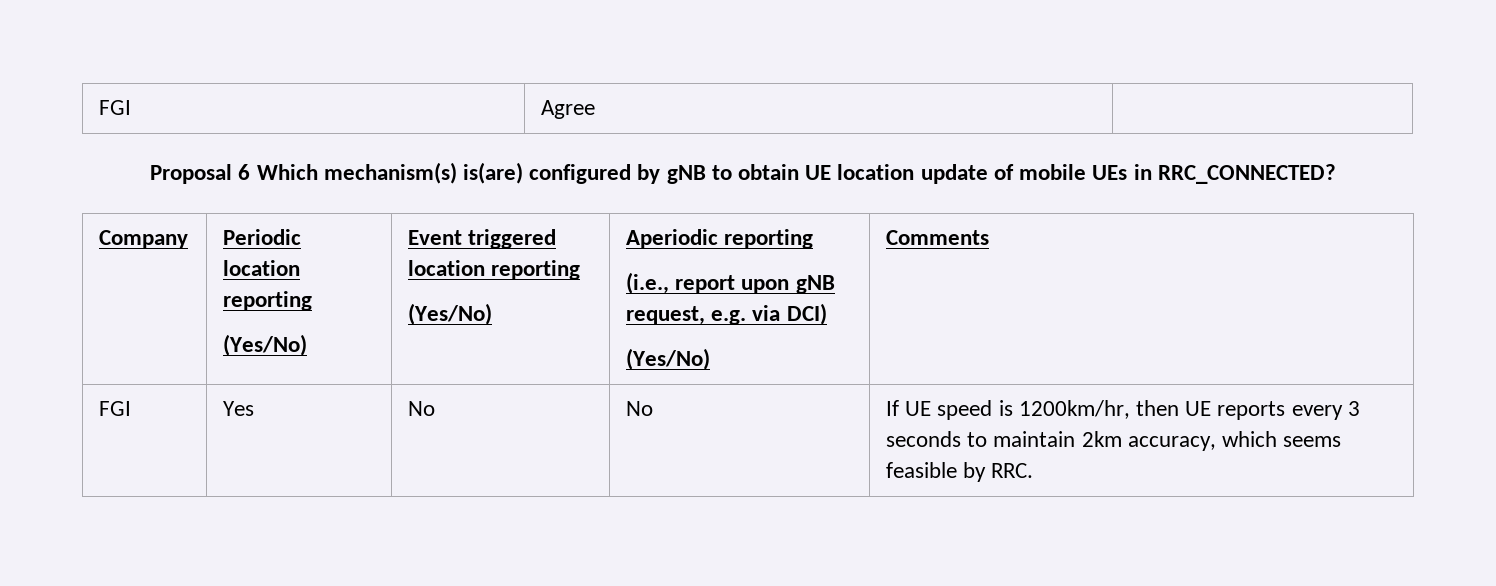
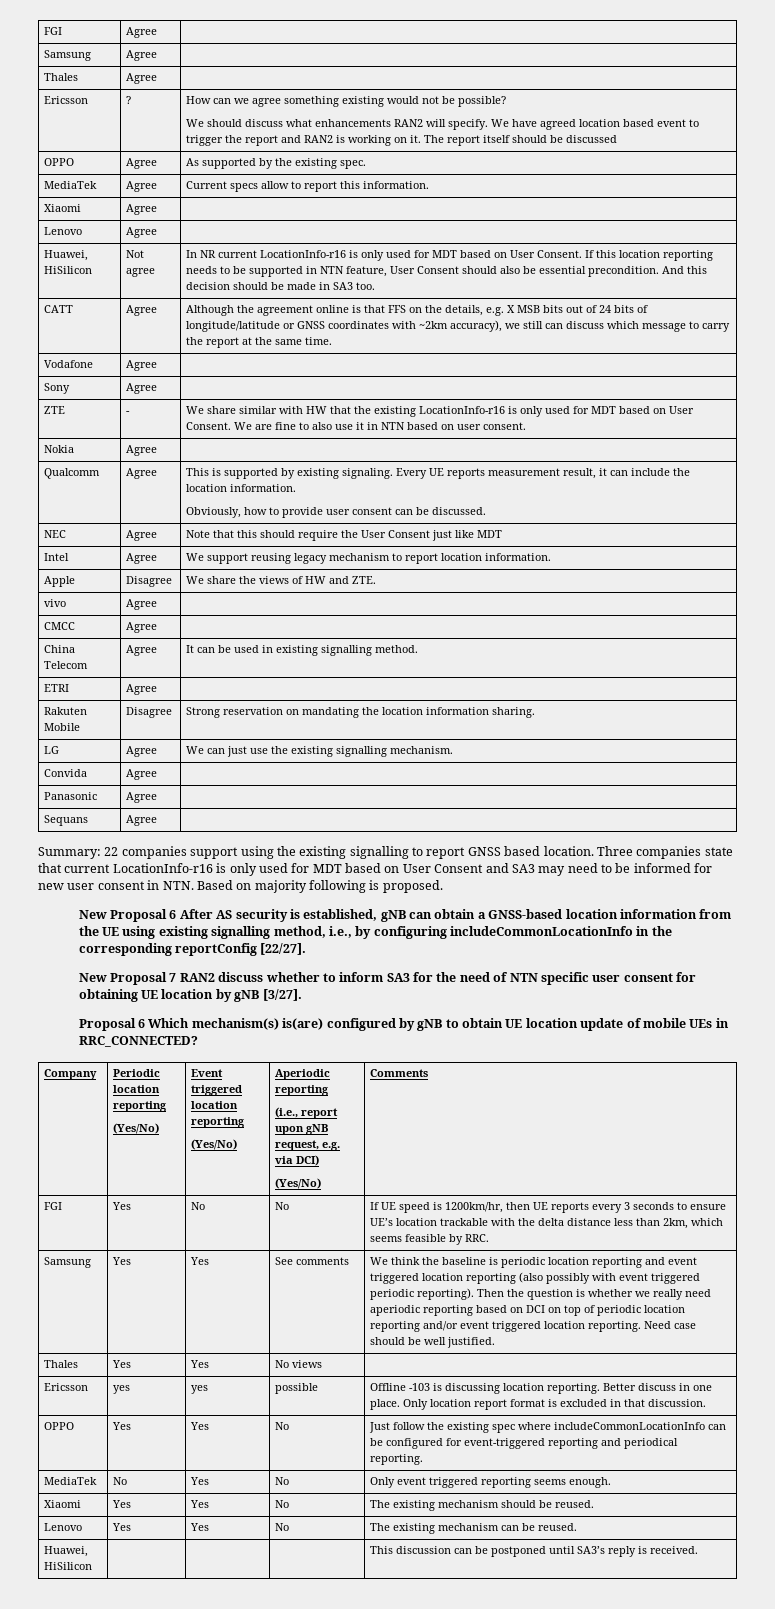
(596, 109) none -> [43,50,91,61] [125,50,157,61] [43,73,78,81] [125,73,157,84] [43,96,88,104] [125,96,131,104] [185,96,506,107] [185,119,699,130] [185,135,617,146] [43,158,74,166] [125,158,157,169] [185,158,366,169] [43,181,97,189] [125,181,157,192] [185,181,429,192] [43,204,81,212] [125,204,157,215] [43,227,82,235] [125,227,157,238] [43,250,88,261] [43,266,92,274] [125,250,144,258] [125,268,155,277] [185,250,713,261] [185,266,707,277] [185,282,375,290] [43,305,73,313] [125,305,157,316] [185,305,648,316] [185,320,730,332] [185,337,332,348] [43,360,93,368] [125,360,157,371] [43,383,70,394] [125,383,157,394] [43,406,65,414] [125,411,130,414] [185,406,694,417] [185,422,526,430] [43,445,74,453] [125,445,157,456] [43,468,100,479] [125,468,157,479] [185,468,690,479] [185,484,296,492] [185,507,486,518] [43,530,66,538] [125,530,157,541] [185,530,502,541] [43,553,69,561] [125,553,157,564] [185,553,551,564] [43,576,75,587] [125,576,172,587] [185,576,376,584] [43,599,66,607] [125,599,157,610] [43,622,75,630] [125,622,157,633] [43,645,75,653] [43,661,88,669] [125,645,157,656] [185,645,418,656] [43,684,69,692] [125,684,157,695] [43,707,87,715] [43,723,80,731] [125,707,172,718] [185,707,535,718] [43,746,59,754] [125,746,157,757] [185,746,453,757] [43,769,87,777] [125,769,157,780] [43,792,97,800] [125,792,157,803] [43,815,88,826] [125,815,157,826] [38,846,733,859] [38,863,713,876] [38,880,443,893] [78,909,732,922] [78,926,672,939] [78,943,307,956] [78,972,697,985] [78,989,302,1002] // Samsung | Agree | // Thales | Agree | // Ericsson | ? | How can we agree something existing would not be possible? // We should discuss what enhancements RAN2 will specify. We have agreed location based event to trigger the report and RAN2 is working on it. The report itself should be discussed // OPPO | Agree | As supported by the existing spec. // MediaTek | Agree | Current specs allow to report this information. // Xiaomi | Agree | // Lenovo | Agree | // Huawei, HiSilicon | Not agree | In NR current LocationInfo-r16 is only used for MDT based on User Consent. If this location reporting needs to be supported in NTN feature, User Consent should also be essential precondition. And this decision should be made in SA3 too. // CATT | Agree | Although the agreement online is that FFS on the details, e.g. X MSB bits out of 24 bits of longitude/latitude or GNSS coordinates with ~2km accuracy), we still can discuss which message to carry the report at the same time. // Vodafone | Agree | // Sony | Agree | // ZTE | - | We share similar with HW that the existing LocationInfo-r16 is only used for MDT based on User Consent. We are fine to also use it in NTN based on user consent. // Nokia | Agree | // Qualcomm | Agree | This is supported by existing signaling. Every UE reports measurement result, it can include the location information. // Obviously, how to provide user consent can be discussed. // NEC | Agree | Note that this should require the User Consent just like MDT // Intel | Agree | We support reusing legacy mechanism to report location information. // Apple | Disagree | We share the views of HW and ZTE. // vivo | Agree | // CMCC | Agree | // China Telecom | Agree | It can be used in existing signalling method. // ETRI | Agree | // Rakuten Mobile | Disagree | Strong reservation on mandating the location information sharing. // LG | Agree | We can just use the existing signalling mechanism. // Convida | Agree | // Panasonic | Agree | // Sequans | Agree | // Summary: 22 companies support using the existing signalling to report GNSS based location. Three companies state that current LocationInfo-r16 is only used for MDT based on User Consent and SA3 may need to be informed for new user consent in NTN. Based on majority following is proposed. // New Proposal 6 After AS security is established, gNB can obtain a GNSS-based location information from the UE using existing signalling method, i.e., by configuring includeCommonLocationInfo in the corresponding reportConfig [22/27]. // New Proposal 7 RAN2 discuss whether to inform SA3 for the need of NTN specific user consent for obtaining UE location by gNB [3/27].
[993,431,1216,451] maintain 2km accuracy, -> [689,1204,726,1210] [369,1218,688,1229] ensure UE’s location trackable with the delta distance less than 2km,
(1034, 470) none -> [43,1257,91,1268] [111,1257,131,1265] [189,1257,209,1265] [274,1257,349,1265] [369,1257,697,1268] [369,1272,700,1284] [369,1288,711,1300] [369,1305,685,1316] [369,1321,696,1332] [369,1337,495,1348] [43,1360,78,1368] [111,1360,131,1368] [189,1360,209,1368] [274,1360,322,1368] [43,1383,88,1391] [112,1385,130,1394] [190,1385,208,1394] [274,1383,318,1394] [369,1383,712,1394] [369,1399,706,1410] [43,1422,74,1430] [111,1422,131,1430] [189,1422,209,1430] [274,1422,289,1430] [368,1422,726,1433] [369,1438,678,1449] [369,1454,423,1465] [43,1477,97,1485] [112,1477,127,1485] [189,1477,209,1485] [274,1477,289,1485] [369,1477,611,1488] [43,1500,81,1508] [111,1500,131,1508] [189,1500,209,1508] [274,1500,289,1508] [369,1500,594,1511] [43,1523,82,1531] [111,1523,131,1531] [189,1523,209,1531] [274,1523,289,1531] [369,1523,577,1534] [43,1546,88,1557] [43,1562,92,1570] [369,1546,698,1557] // Samsung | Yes | Yes | See comments | We think the baseline is periodic location reporting and event triggered location reporting (also possibly with event triggered periodic reporting). Then the question is whether we really need aperiodic reporting based on DCI on top of periodic location reporting and/or event triggered location reporting. Need case should be well justified. // Thales | Yes | Yes | No views | // Ericsson | yes | yes | possible | Offline -103 is discussing location reporting. Better discuss in one place. Only location report format is excluded in that discussion. // OPPO | Yes | Yes | No | Just follow the existing spec where includeCommonLocationInfo can be configured for event-triggered reporting and periodical reporting. // MediaTek | No | Yes | No | Only event triggered reporting seems enough. // Xiaomi | Yes | Yes | No | The existing mechanism should be reused. // Lenovo | Yes | Yes | No | The existing mechanism can be reused. // Huawei, HiSilicon | | | | This discussion can be postponed until SA3’s reply is received.

